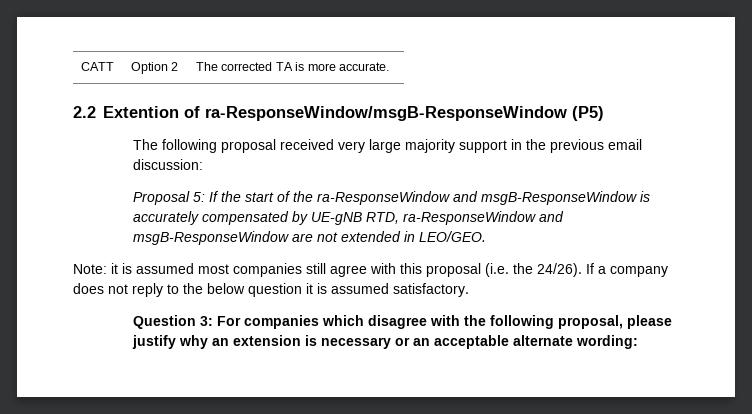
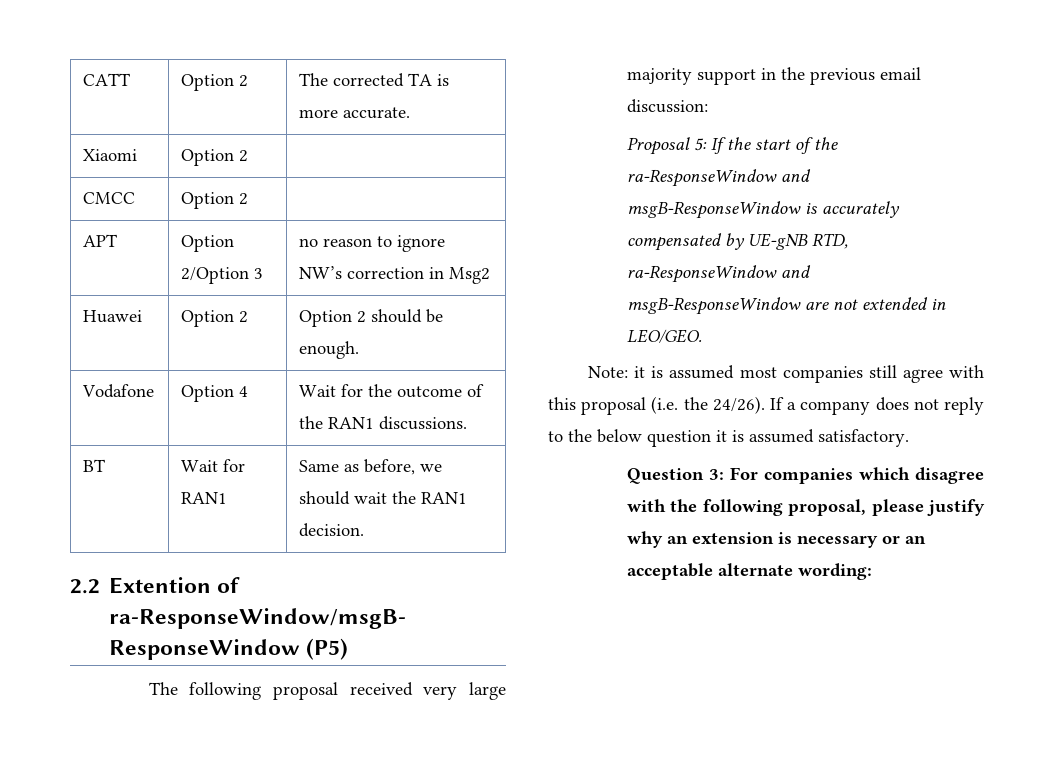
(389, 66) none -> [83,149,138,161] [181,149,249,166] [83,192,136,204] [181,192,249,209] [83,234,118,247] [181,235,235,252] [181,267,264,284] [299,235,446,252] [299,266,491,284] [83,310,143,323] [181,310,249,327] [299,309,444,327] [299,341,360,359] [82,384,155,398] [181,385,249,402] [299,384,485,398] [299,416,468,430] [83,459,106,472] [181,459,246,472] [181,492,228,504] [299,459,443,475] [299,491,468,505] [299,523,365,537] // Xiaomi | Option 2 | // CMCC | Option 2 | // APT | Option 2/Option 3 | no reason to ignore NW’s correction in Msg2 // Huawei | Option 2 | Option 2 should be enough. // Vodafone | Option 4 | Wait for the outcome of the RAN1 discussions. // BT | Wait for RAN1 | Same as before, we should wait the RAN1 decision.

